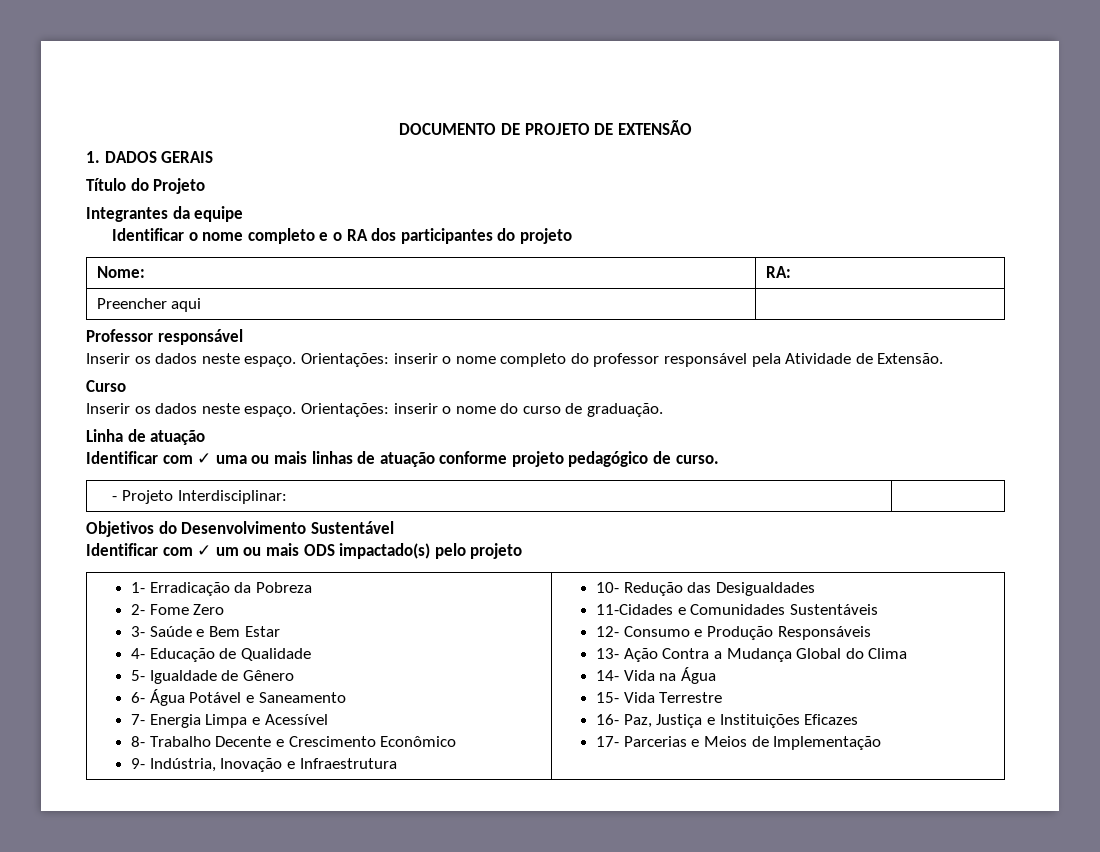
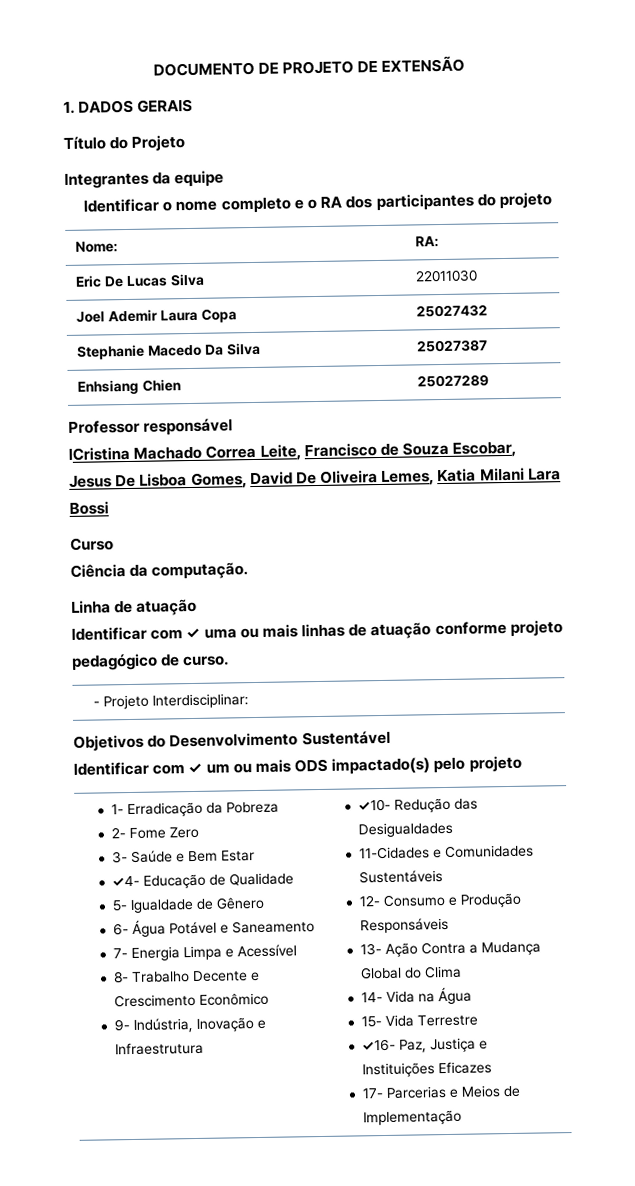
[96,298,202,312] [86,329,243,345] [86,353,944,367] [86,380,126,392] [86,403,664,417] Preencher aqui | // Professor responsável // Inserir os dados neste espaço. Orientações: inserir o nome completo do professor responsável pela Atividade de Extensão. // Curso // Inserir os dados neste espaço. Orientações: inserir o nome do curso de graduação. -> [74,273,205,288] [414,269,478,283] [75,308,237,323] [415,304,488,318] [76,342,261,360] [416,339,488,353] [76,379,181,395] [416,374,489,388] [68,418,234,436] [68,441,517,461] [69,467,561,490] [69,501,109,515] [70,537,114,551] [70,562,249,580] Eric De Lucas Silva | 22011030 // Joel Ademir Laura Copa | 25027432 // Stephanie Macedo Da Silva | 25027387 // Enhsiang Chien | 25027289 // Professor responsável // ICristina Machado Correa Leite, Francisco de Souza Escobar, Jesus De Lisboa Gomes, David De Oliveira Lemes, Katia Milani Lara Bossi // Curso // Ciência da computação.
[131,648,146,659] 4- -> [111,875,140,887] ✓4-
[596,582,620,593] 10- -> [357,798,391,812] ✓10-
[596,714,620,725] 16- -> [361,1038,396,1052] ✓16-

